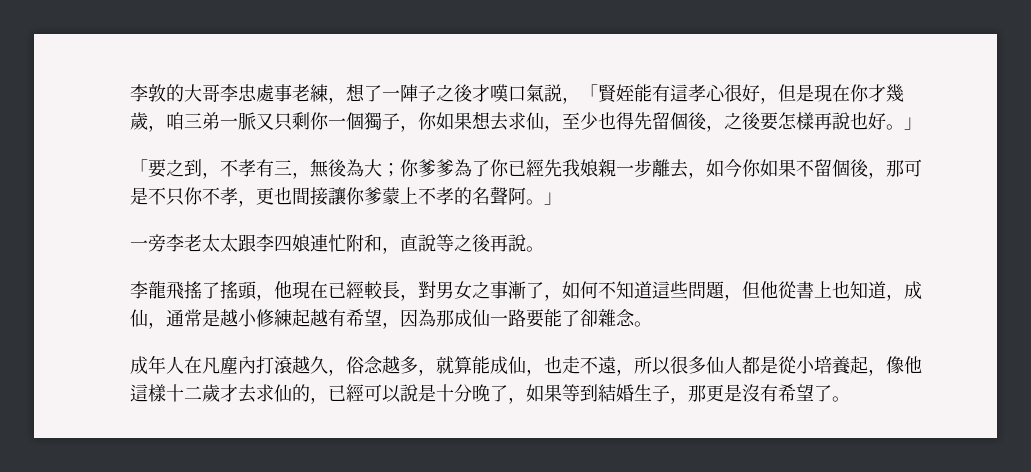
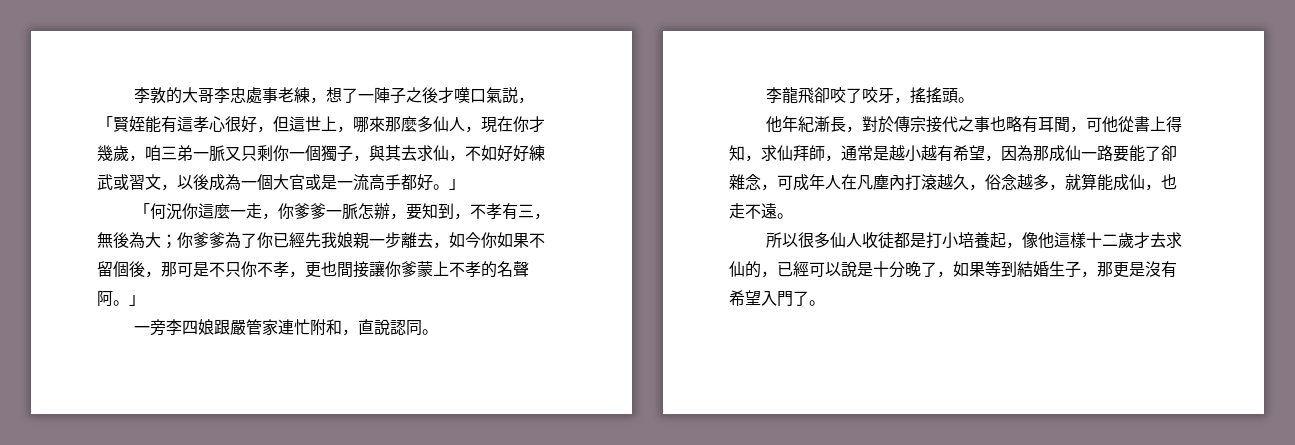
[796,84,814,102] 是 -> [289,116,481,133] 這世上，哪來那麼多仙人，
[418,111,922,132] [130,159,184,178] 你如果想去求仙，至少也得先留個後，之後要怎樣再說也好。」 // 「要之 -> [369,145,545,162] [97,174,465,191] [133,203,438,220] 與其去求仙，不如好好練武或習文，以後成為一個大官或是一流高手都好。」 // 「何況你這麼一走，你爹爹一脈怎辦，要知
[184,234,310,252] 老太太跟李四娘 -> [181,319,278,336] 四娘跟嚴管家
[436,234,526,252] 等之後再說 -> [389,319,422,336] 認同
[184,281,922,301] [130,309,148,327] 搖了搖頭，他現在已經較長，對男女之事漸了，如何不知道這些問題，但他從書上也知道，成仙 -> [813,87,974,104] [765,116,1182,133] [729,145,825,162] 卻咬了咬牙，搖搖頭。 // 他年紀漸長，對於傳宗接代之事也略有耳聞，可他從書上得知，求仙拜師
[256,309,310,327] 修練起 -> (921, 153) none
[634,321,652,327] 。 // -> [761,175,793,191] ，可
[616,369,634,376] ， -> [777,213,793,219] 。 //
[742,356,797,374] 都是從 -> [861,232,942,249] 收徒都是打
(814, 392) none -> [761,291,793,307] 入門

